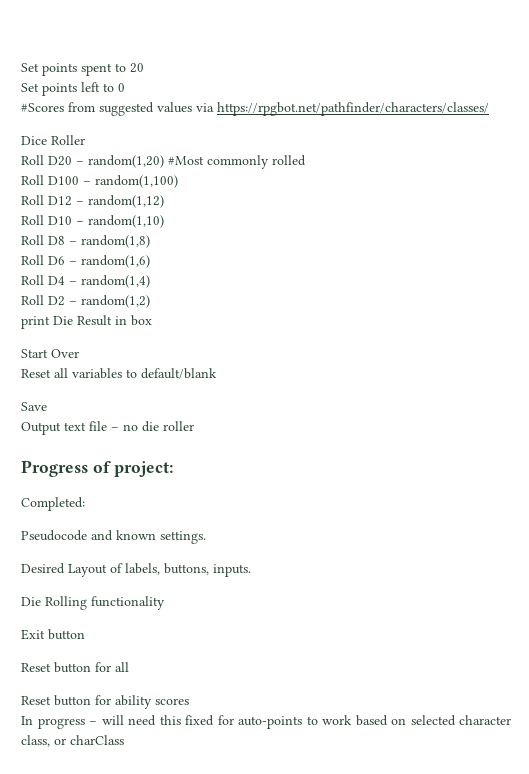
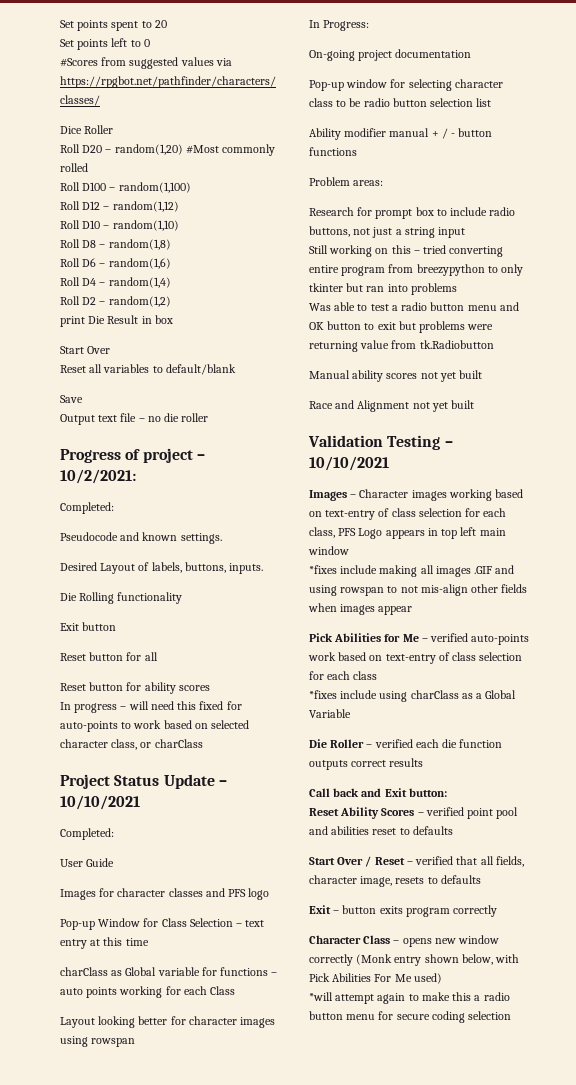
[114,461,174,477] project: -> [142,448,205,463] [60,469,136,484] project – 10/2/2021:
(124, 740) none -> [60,774,227,789] [60,795,140,810] [60,828,114,840] [60,858,115,867] [60,888,270,900] [60,918,265,930] [60,937,149,949] [60,967,278,976] [60,986,236,998] [60,1016,276,1028] [60,1036,136,1047] [309,20,370,31] [309,49,472,61] [309,79,503,91] [309,98,492,107] [309,128,493,140] [309,147,357,156] [309,177,384,186] [309,207,516,219] [309,226,466,238] [309,245,504,257] [309,264,524,276] [309,283,457,295] [309,302,519,311] [309,321,494,333] [309,340,494,352] [309,370,483,382] [309,400,475,412] [308,435,453,450] [309,456,389,471] [309,489,524,501] [309,508,507,520] [309,527,506,539] [308,546,349,555] [309,565,515,577] [309,584,528,596] [308,603,413,615] [309,633,530,645] [308,652,523,664] [309,671,378,680] [309,690,517,702] [309,709,351,718] [309,739,503,748] [309,758,424,770] [309,788,447,797] [309,807,519,819] [309,826,453,835] [309,856,524,867] [309,875,481,887] [309,905,498,917] [309,935,500,947] [309,954,520,966] [309,973,442,984] [309,992,510,1004] [309,1011,512,1023] // Project Status Update – 10/10/2021 // Completed: // User Guide // Images for character classes and PFS logo // Pop-up Window for Class Selection – text entry at this time // charClass as Global variable for functions – auto points working for each Class // Layout looking better for character images using rowspan // In Progress: // On-going project documentation // Pop-up window for selecting character class to be radio button selection list // Ability modifier manual + / - button functions // Problem areas: // Research for prompt box to include radio buttons, not just a string input // Still working on this – tried converting entire program from breezypython to only tkinter but ran into problems // Was able to test a radio button menu and OK button to exit but problems were returning value from tk.Radiobutton // Manual ability scores not yet built // Race and Alignment not yet built // Validation Testing – 10/10/2021 // Images – Character images working based on text-entry of class selection for each class, PFS Logo appears in top left main window // *fixes include making all images .GIF and using rowspan to not mis-align other fields when images appear // Pick Abilities for Me – verified auto-points work based on text-entry of class selection for each class // *fixes include using charClass as a Global Variable // Die Roller – verified each die function outputs correct results // Call back and Exit button: // Reset Ability Scores – verified point pool and abilities reset to defaults // Start Over / Reset – verified that all fields, character image, resets to defaults // Exit – button exits program correctly // Character Class – opens new window correctly (Monk entry shown below, with Pick Abilities For Me used) // *will attempt again to make this a radio button menu for secure coding selection

